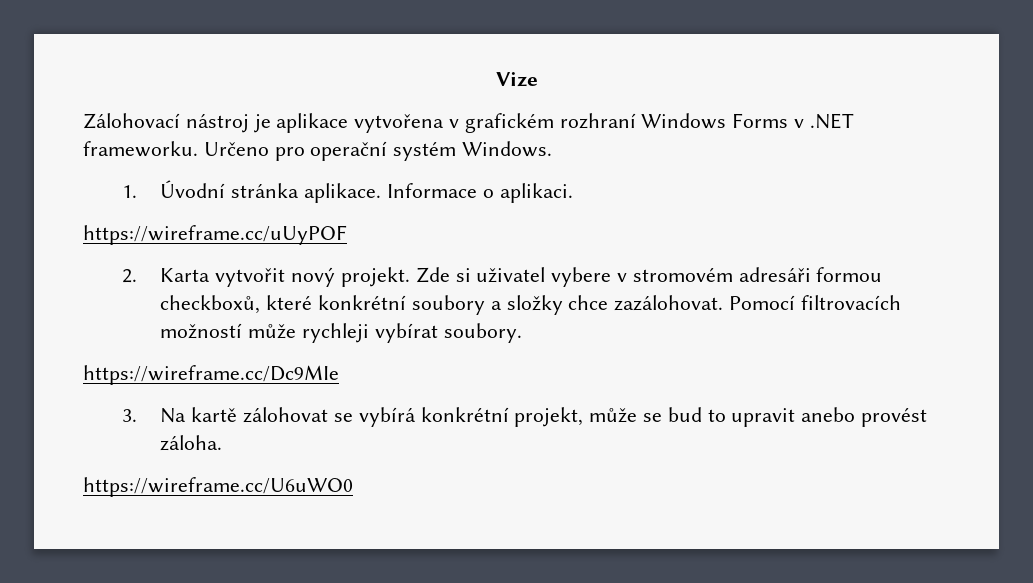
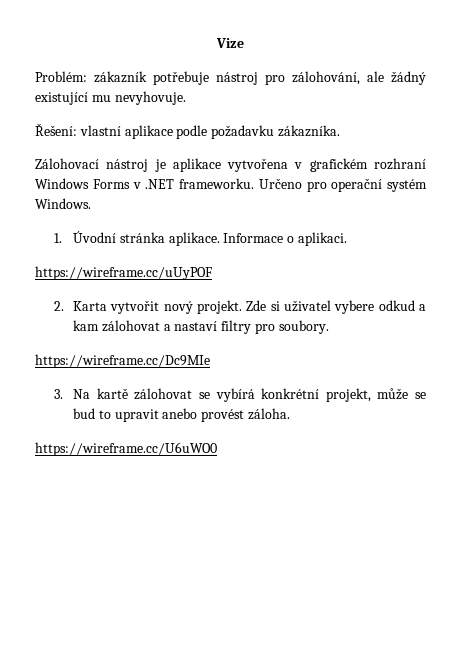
(538, 79) none -> [35,71,426,85] [35,91,186,105] [35,123,340,139] // Problém: zákazník potřebuje nástroj pro zálohování, ale žádný existující mu nevyhovuje. // Řešení: vlastní aplikace podle požadavku zákazníka.
[616,267,883,282] [160,295,901,315] [160,323,438,343] v stromovém adresáři formou checkboxů, které konkrétní soubory a složky chce zazálohovat. Pomocí filtrovacích možností může rychleji vybírat -> [378,300,426,311] [73,320,275,334] odkud a kam zálohovat a nastaví filtry pro

